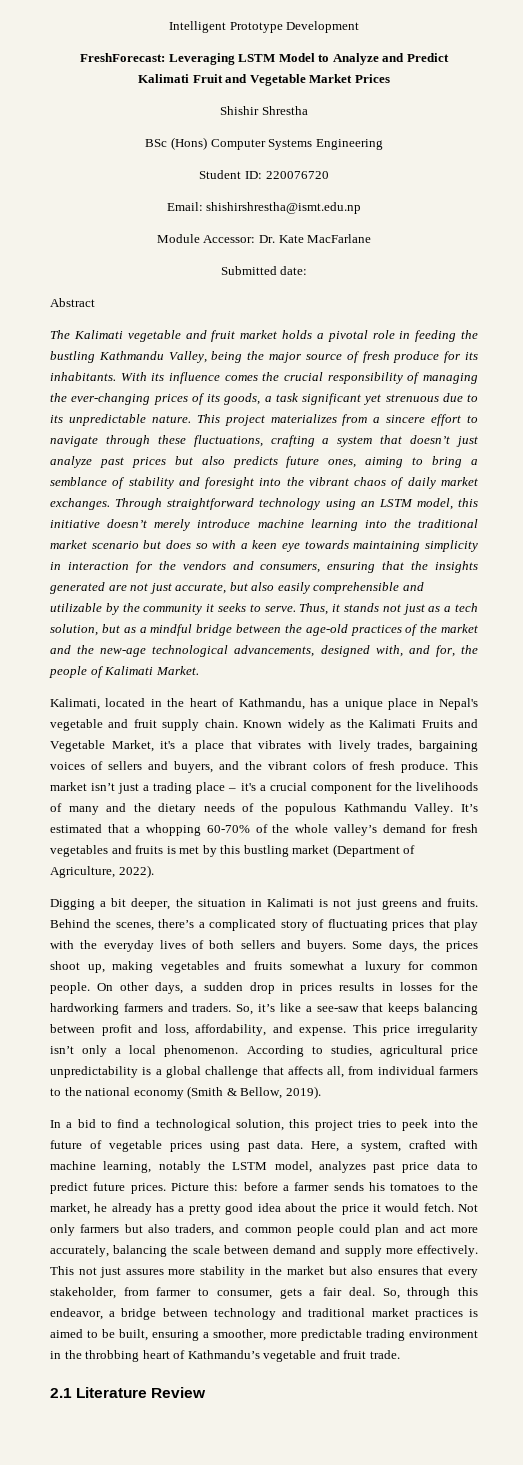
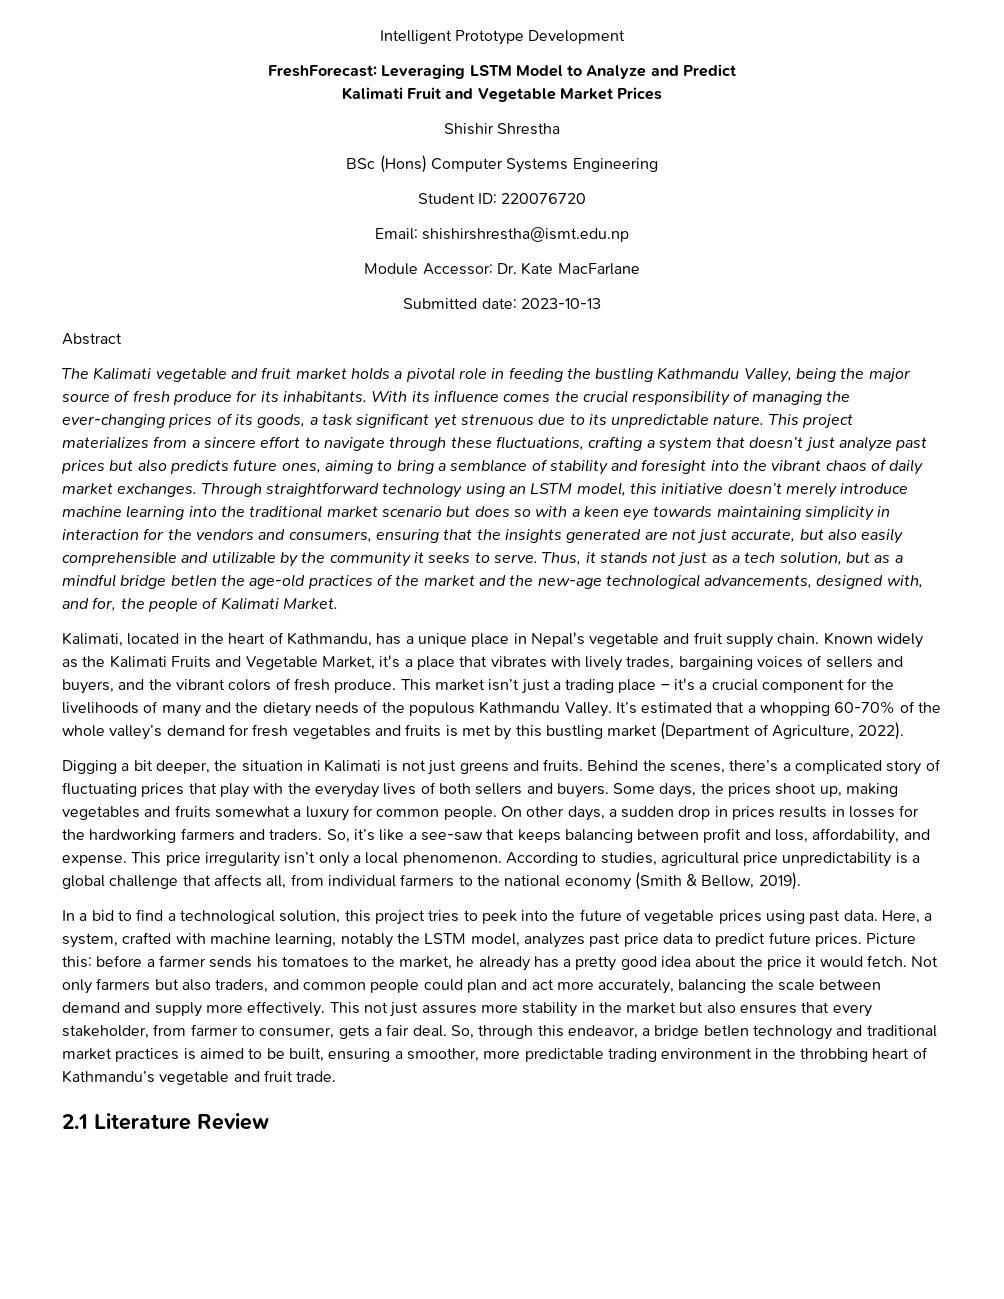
(308, 270) none -> [520,298,601,309] 2023-10-13
[236,624,281,633] between -> [170,575,217,586] betIen
[162,1308,208,1317] between -> [703,1025,749,1036] betIen

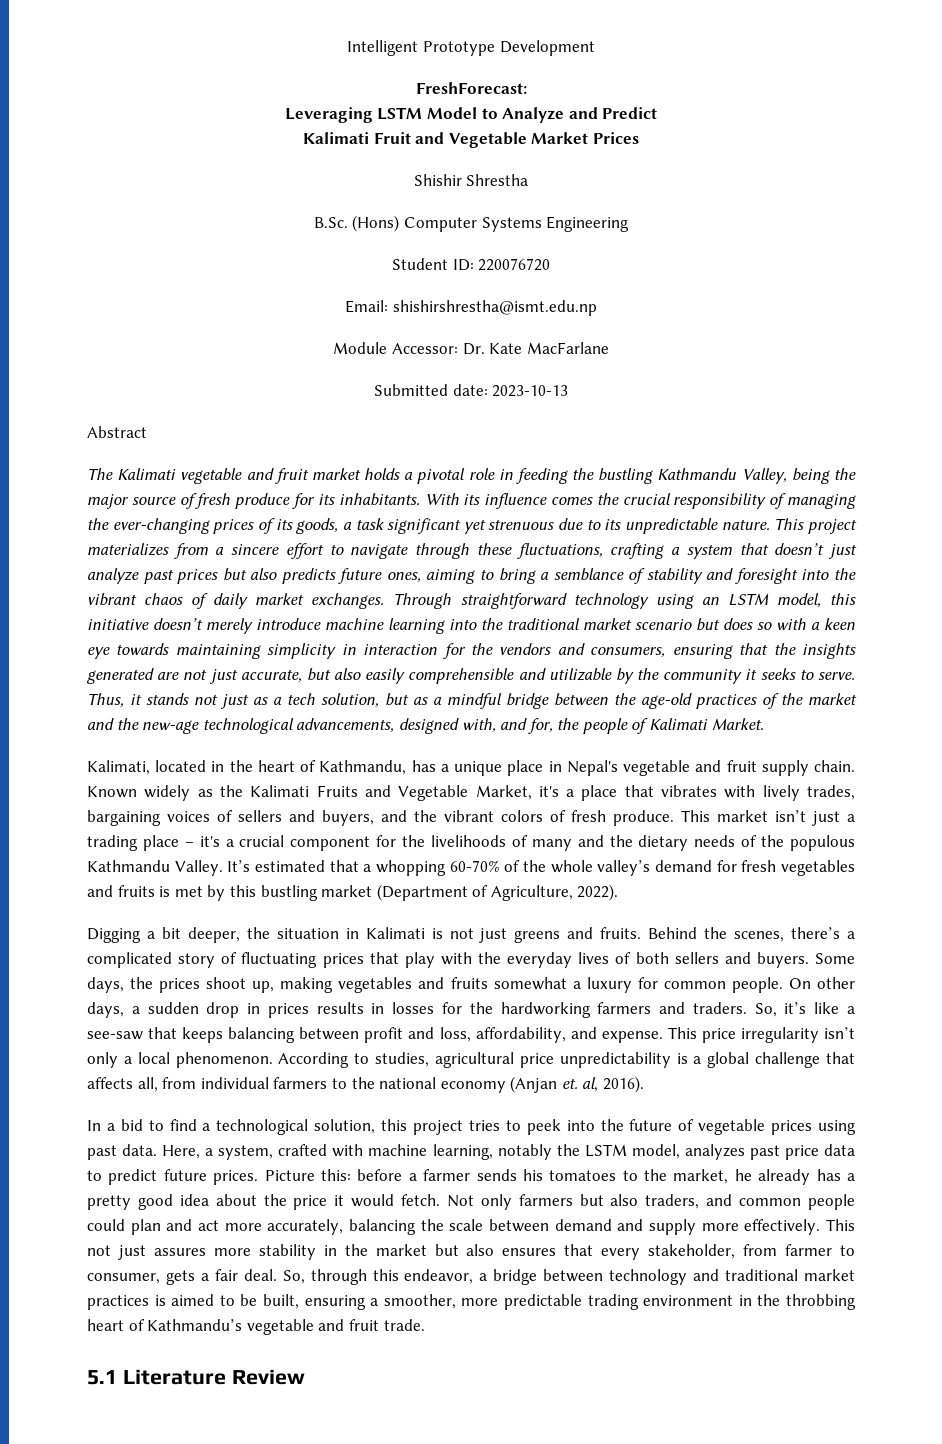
(377, 71) none -> (527, 88) //
[346,158,376,169] BSc -> [313,217,348,228] B.Sc.
[170,575,217,586] betIen -> [554,693,608,706] between
[634,872,801,890] (Smith & Bellow, 2019). -> [510,1076,645,1093] (Anjan et. al, 2016).
[703,1025,749,1036] betIen -> [543,1269,604,1282] between
[62,1114,88,1129] 2.1 -> [87,1370,117,1385] 5.1

